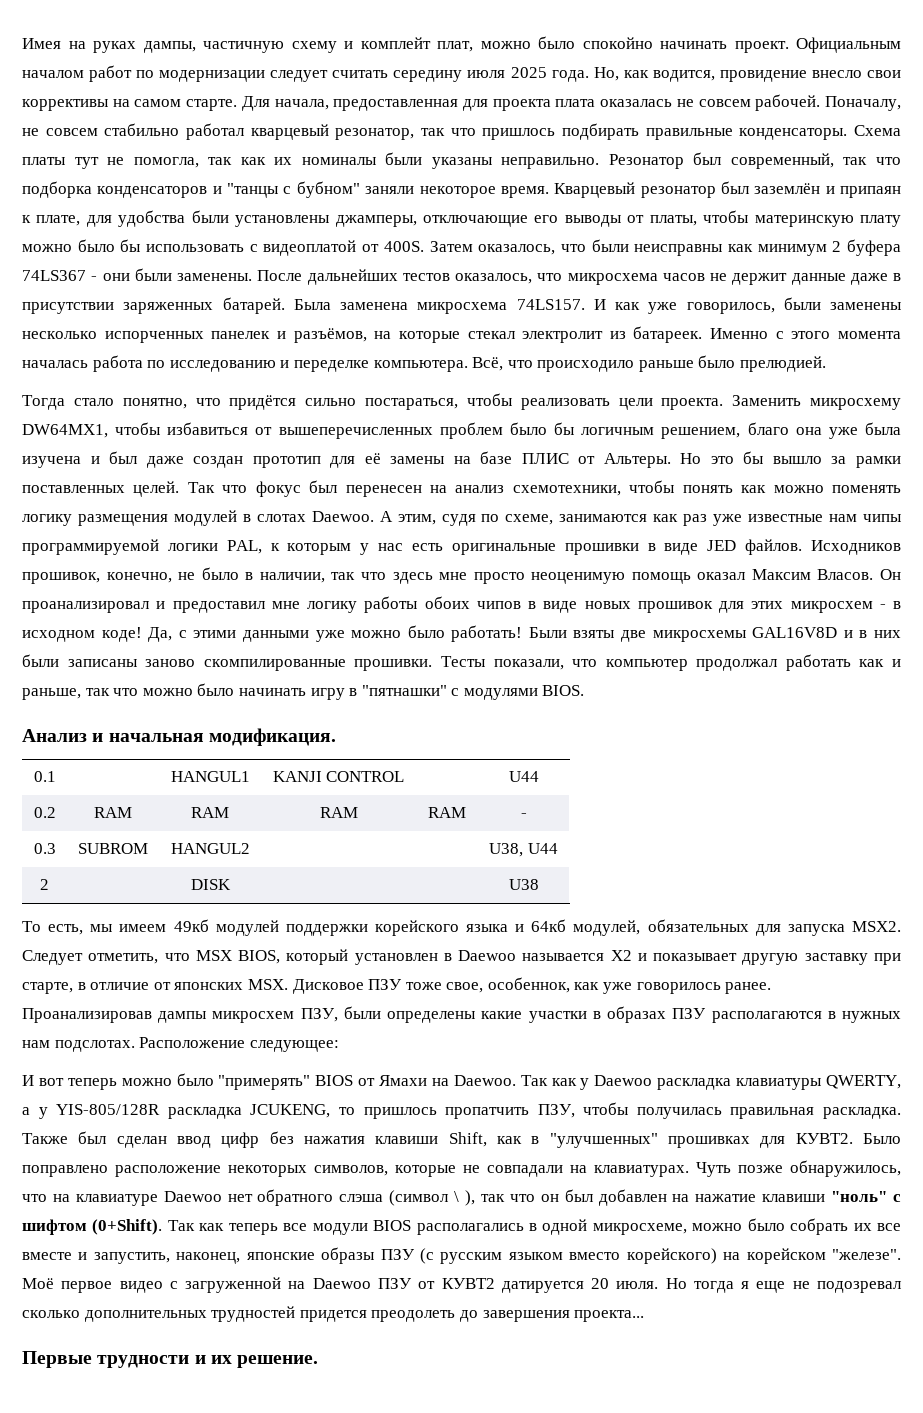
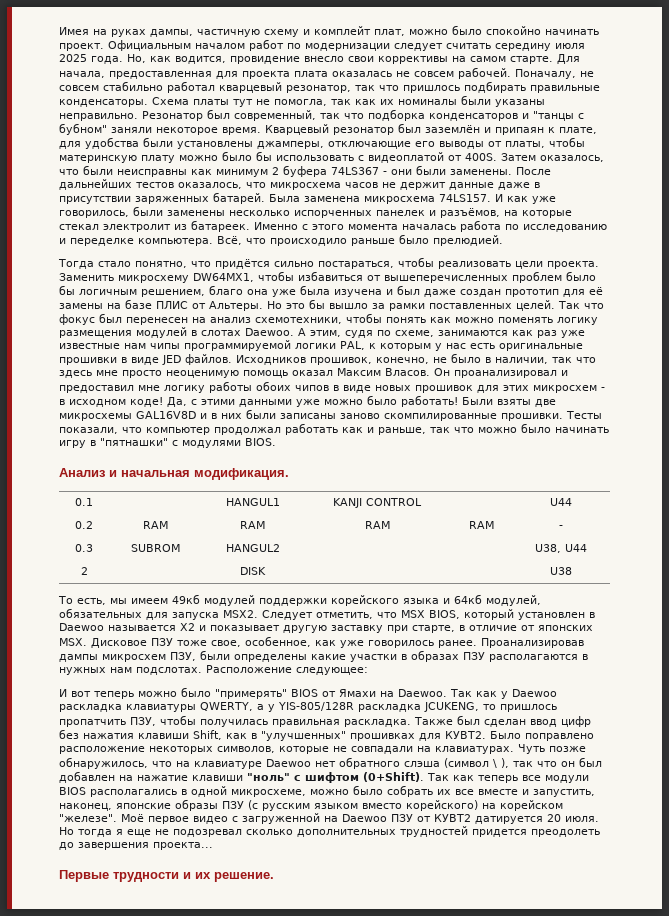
[487,977,570,993] особеннок, -> [245,636,311,647] особенное,

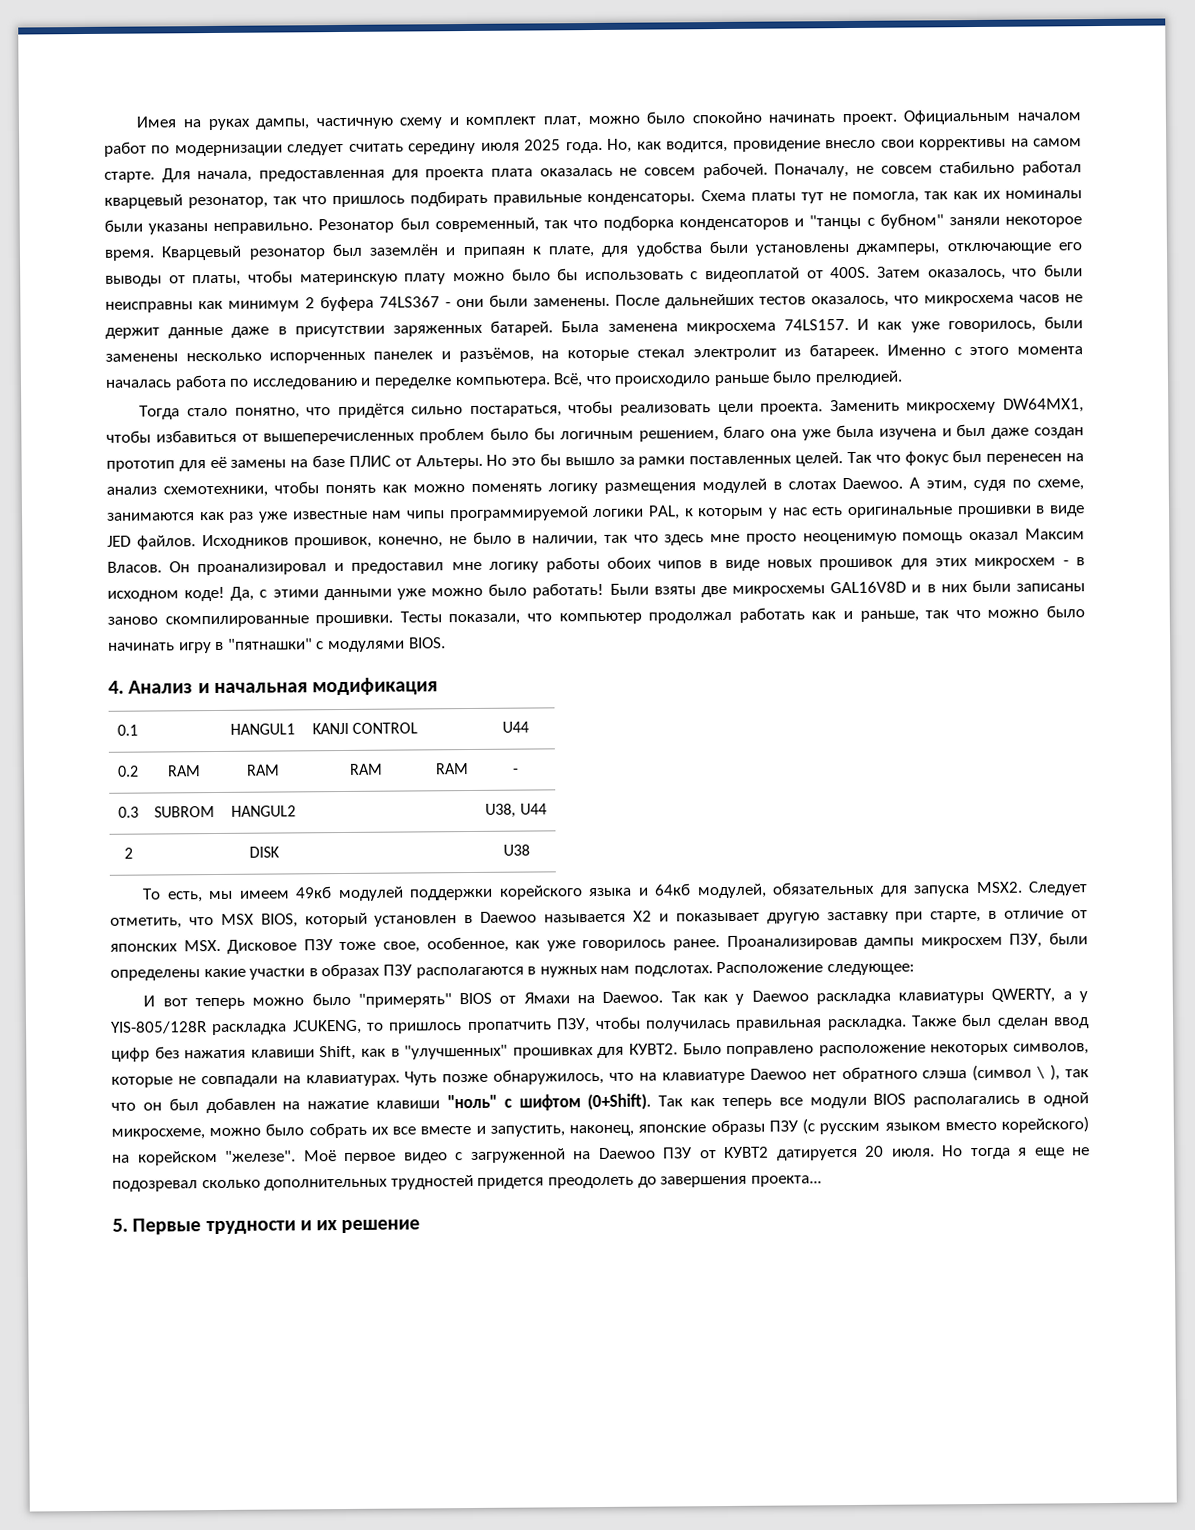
[314,26,371,35] комплейт -> [465,116,537,126] комплект
(276, 442) none -> [108,680,124,694] 4.
[194,468,289,480] модификация. -> [312,677,439,696] модификация
(213, 846) none -> [112,1218,128,1232] 5.
[214,872,274,882] решение. -> [341,1219,421,1234] решение

